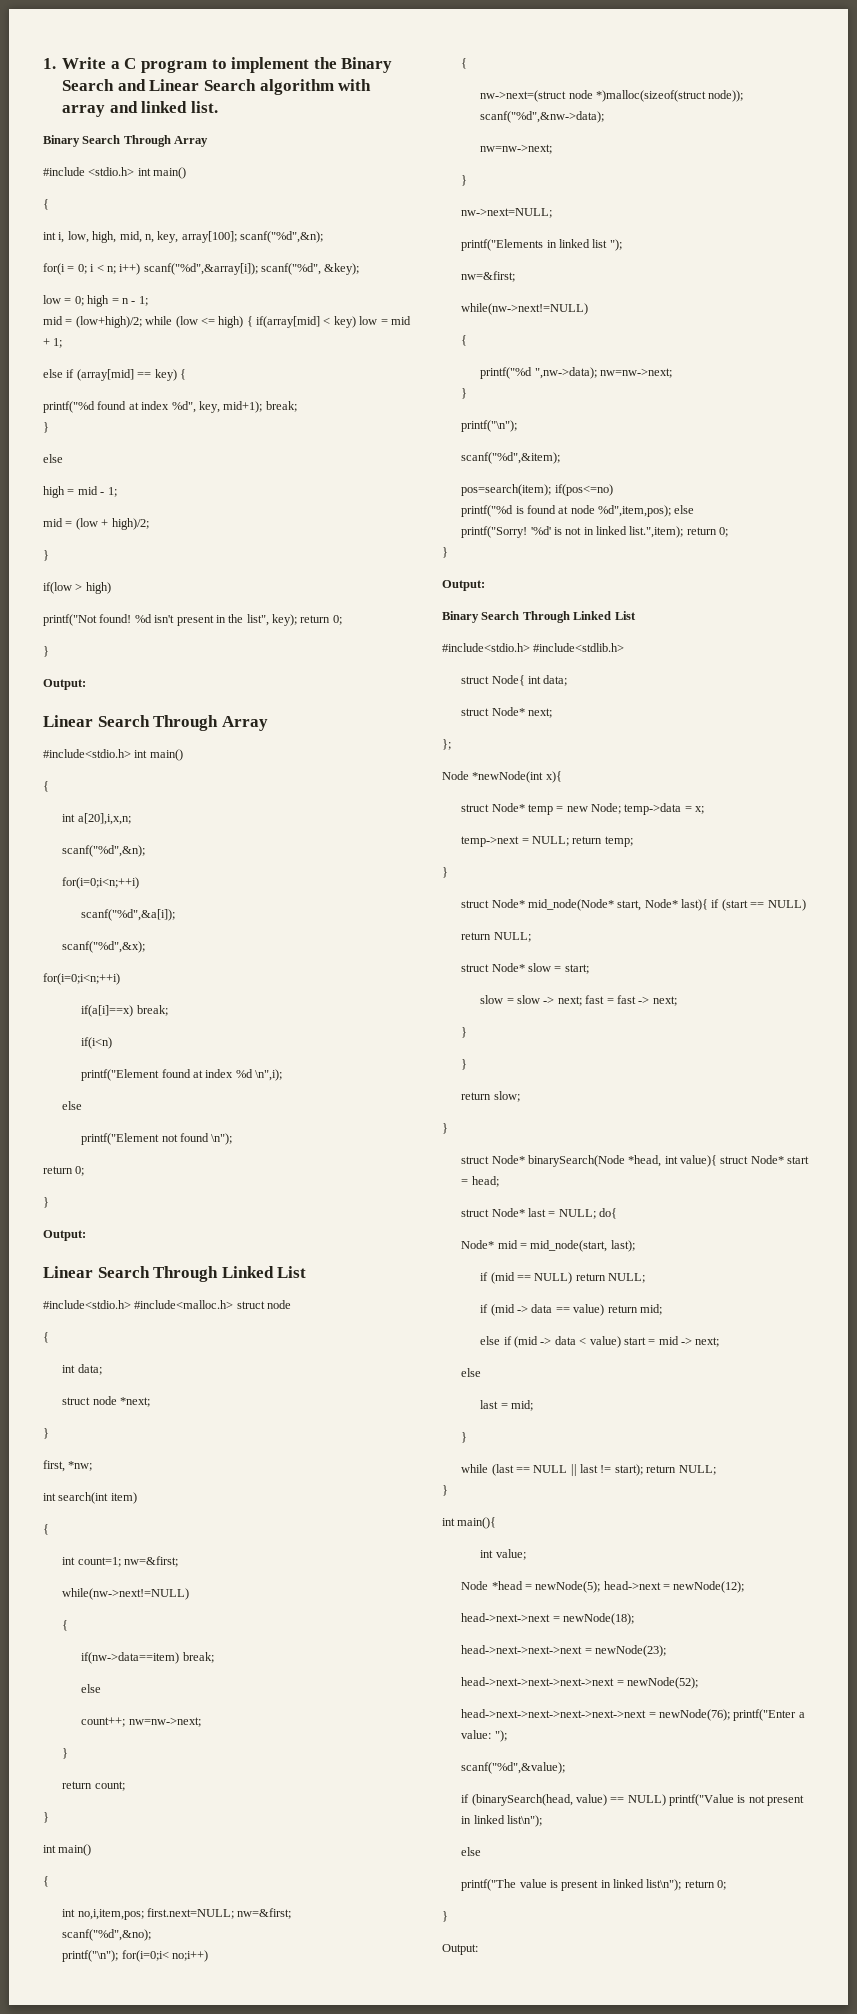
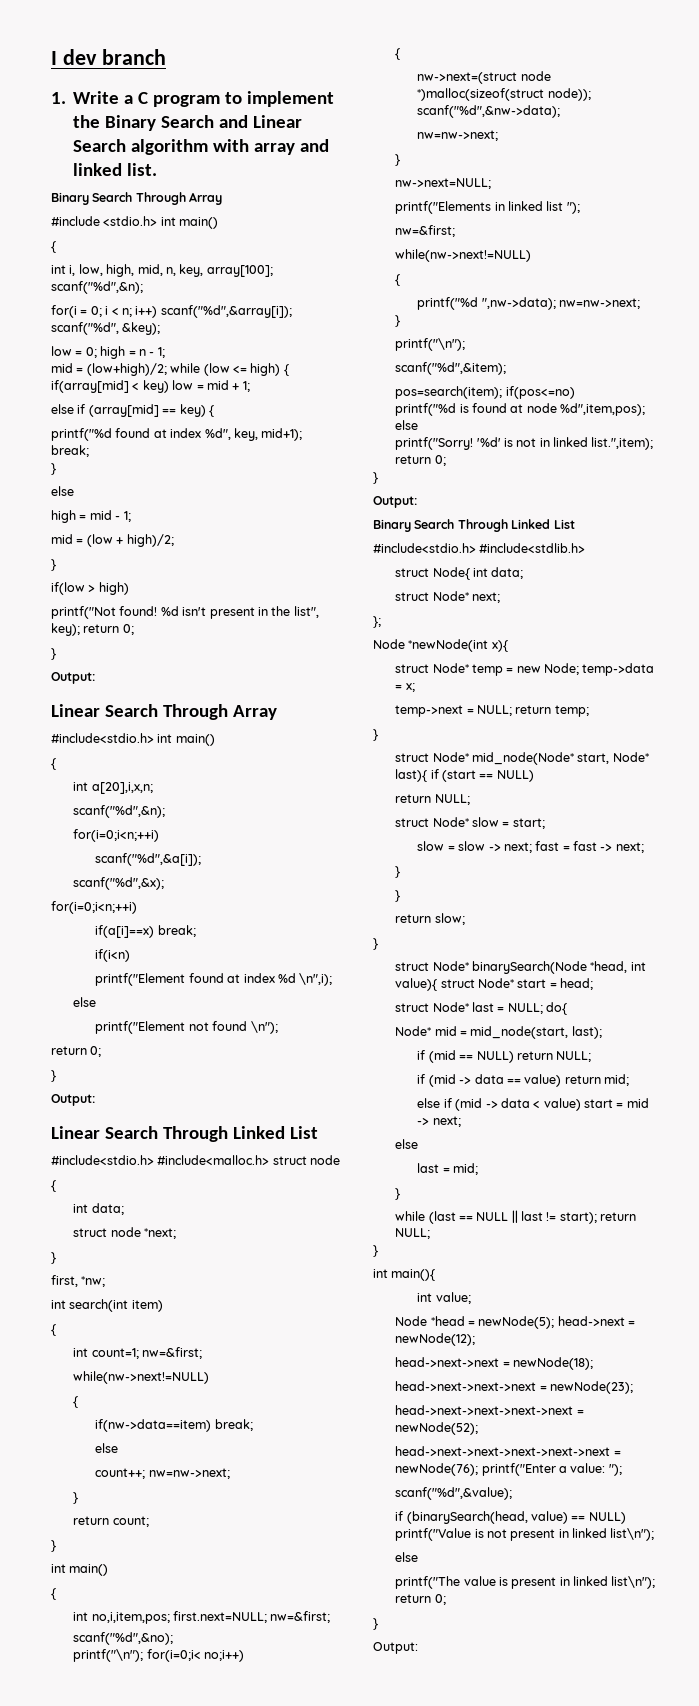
(43, 63) none -> [51,49,166,65] I dev branch //

